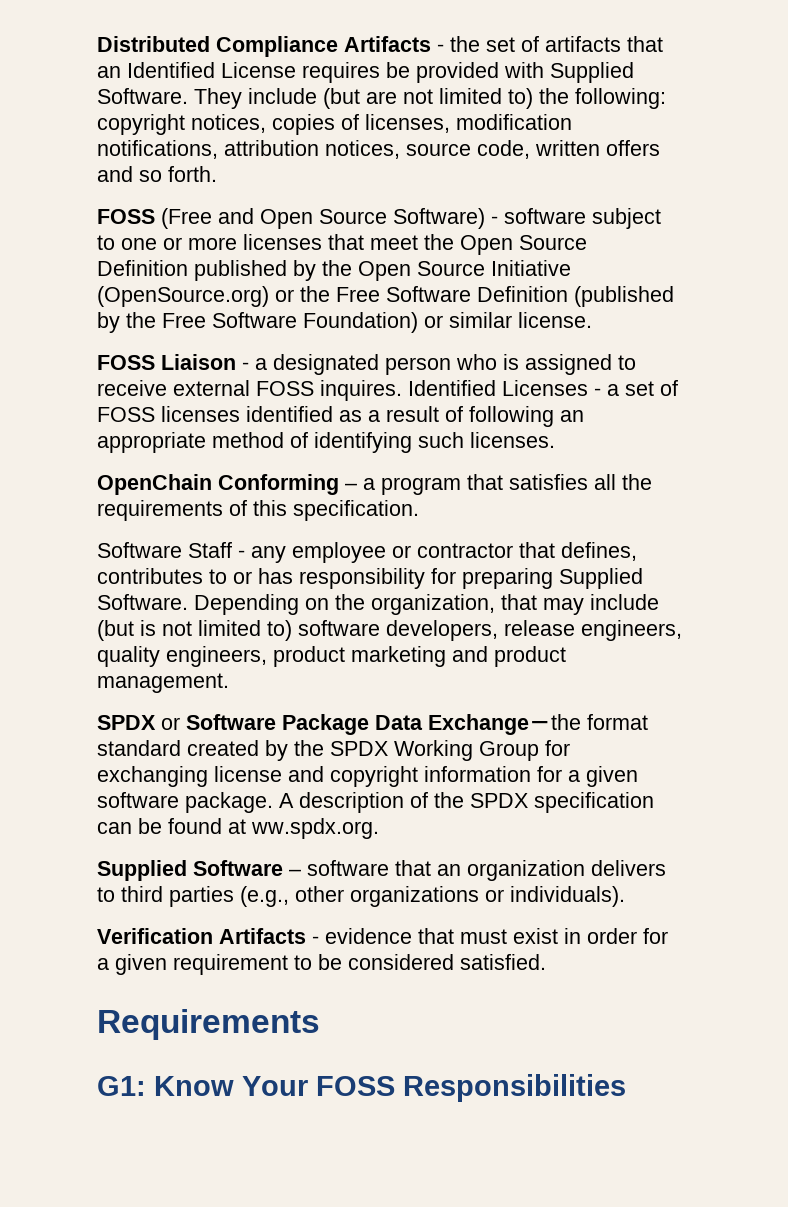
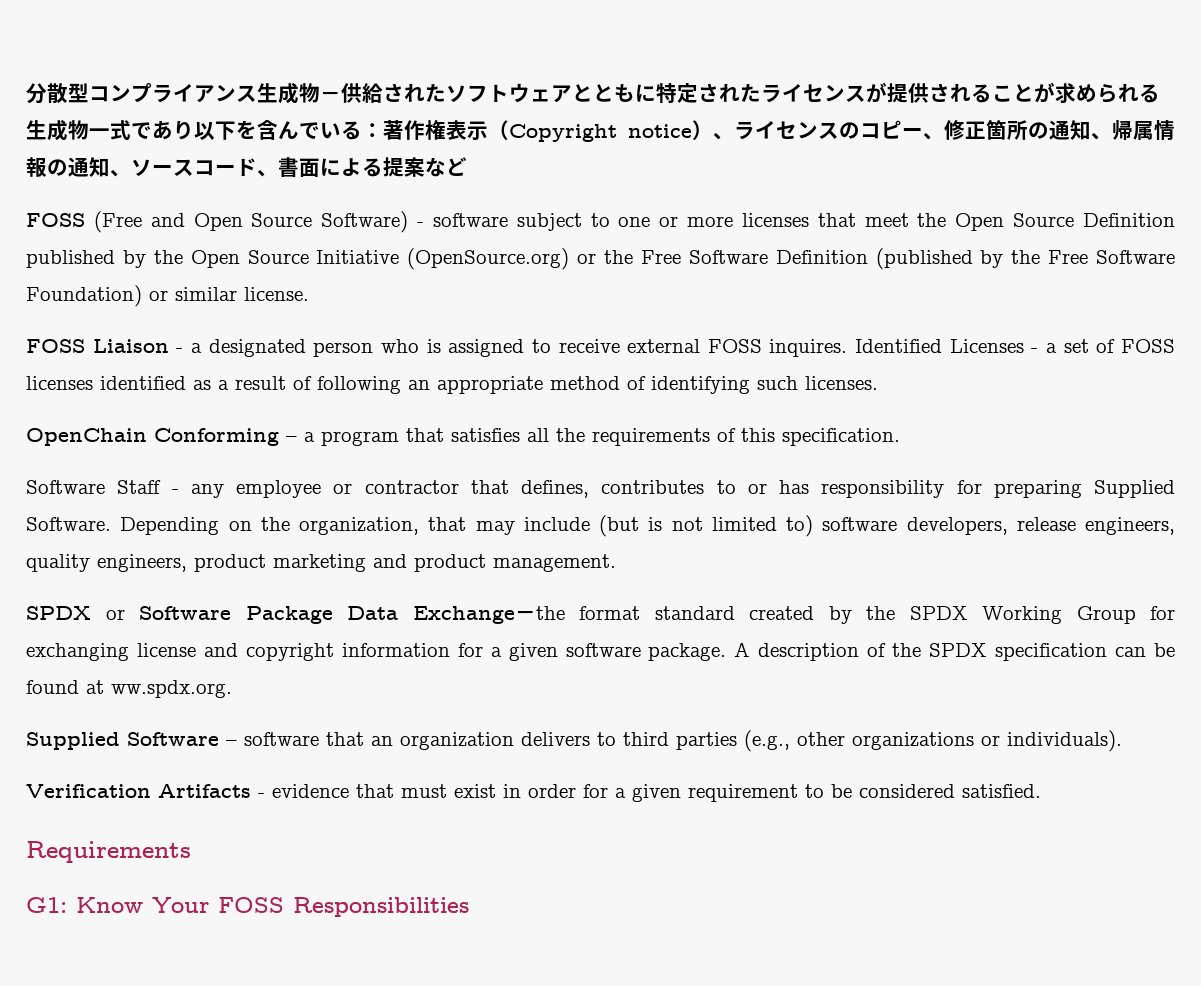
[97,36,663,57] [97,62,634,83] [97,88,666,109] [97,114,572,135] [97,140,660,159] [97,166,217,182] Distributed Compliance Artifacts - the set of artifacts that an Identified License requires be provided with Supplied Software. They include (but are not limited to) the following: copyright notices, copies of licenses, modification notifications, attribution notices, source code, written offers and so forth. -> [26,82,1160,104] [26,119,1175,142] [26,157,467,178] 分散型コンプライアンス生成物－供給されたソフトウェアとともに特定されたライセンスが提供されることが求められる生成物一式であり以下を含んでいる：著作権表示（Copyright notice）、ライセンスのコピー、修正箇所の通知、帰属情報の通知、ソースコード、書面による提案など

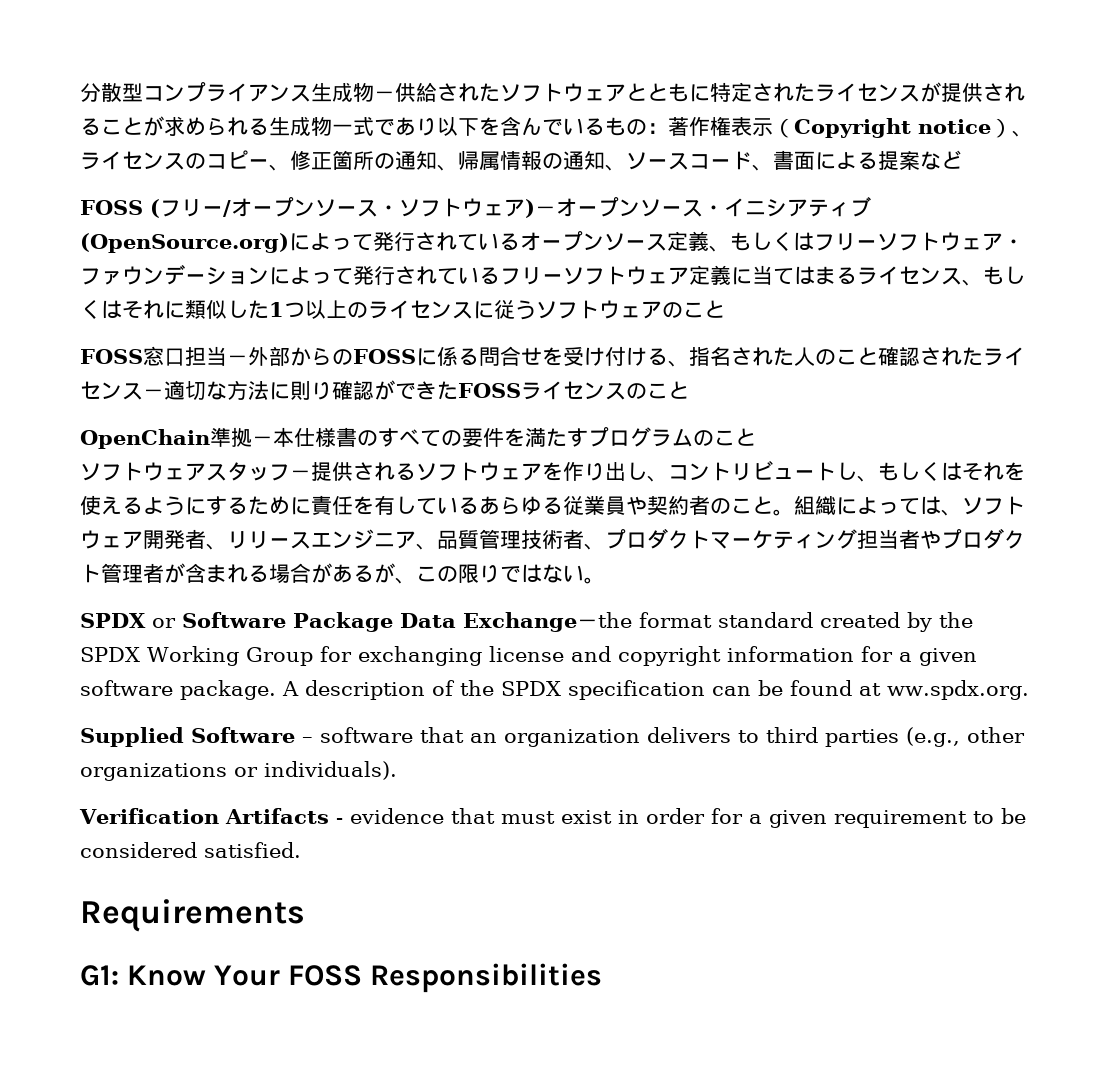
(362, 130) none -> [605,117,647,136] もの
[93,211,1176,233] [26,248,1175,270] [26,285,309,307] [26,339,1175,357] [26,376,878,394] [26,428,900,446] [26,480,1175,498] [26,515,1175,537] [26,554,616,572] (Free and Open Source Software) - software subject to one or more licenses that meet the Open Source Definition published by the Open Source Initiative (OpenSource.org) or the Free Software Definition (published by the Free Software Foundation) or similar license. // FOSS Liaison - a designated person who is assigned to receive external FOSS inquires. Identified Licenses - a set of FOSS licenses identified as a result of following an appropriate method of identifying such licenses. // OpenChain Conforming – a program that satisfies all the requirements of this specification. // Software Staff - any employee or contractor that defines, contributes to or has responsibility for preparing Supplied Software. Depending on the organization, that may include (but is not limited to) software developers, release engineers, quality engineers, product marketing and product management. -> [150,197,871,218] [80,231,1024,253] [80,264,1025,286] [80,299,725,320] [80,346,1025,367] [80,380,689,401] [80,427,756,449] [80,461,1025,482] [80,495,1025,516] [80,528,1025,550] [80,563,605,584] (フリー/オープンソース・ソフトウェア)－オープンソース・イニシアティブ(OpenSource.org)によって発行されているオープンソース定義、もしくはフリーソフトウェア・ファウンデーションによって発行されているフリーソフトウェア定義に当てはまるライセンス、もしくはそれに類似した1つ以上のライセンスに従うソフトウェアのこと // FOSS窓口担当－外部からのFOSSに係る問合せを受け付ける、指名された人のこと確認されたライセンス－適切な方法に則り確認ができたFOSSライセンスのこと // OpenChain準拠－本仕様書のすべての要件を満たすプログラムのこと // ソフトウェアスタッフ－提供されるソフトウェアを作り出し、コントリビュートし、もしくはそれを使えるようにするために責任を有しているあらゆる従業員や契約者のこと。組織によっては、ソフトウェア開発者、リリースエンジニア、品質管理技術者、プロダクトマーケティング担当者やプロダクト管理者が含まれる場合があるが、この限りではない。

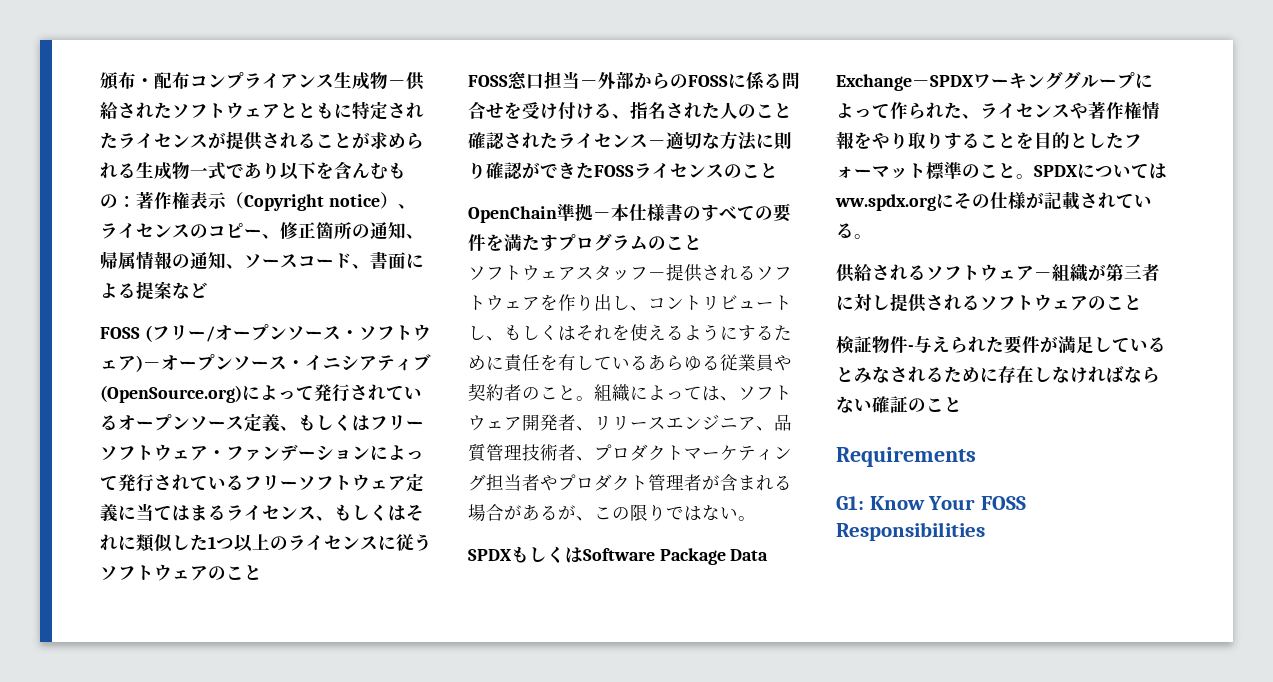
[80,83,143,102] 分散型 -> [100,72,190,90] 頒布・配布
[542,118,605,136] でいる -> [370,163,388,179] む
[122,266,143,285] ウ -> (262, 455) none
[152,618,176,628] or -> [511,546,583,563] もしくは
[598,612,973,632] [80,646,977,666] [80,680,1029,700] [80,727,1025,747] [80,761,397,781] [79,808,1026,828] [80,842,301,858] the format standard created by the SPDX Working Group for exchanging license and copyright information for a given software package. A description of the SPDX specification can be found at ww.spdx.org. // Supplied Software – software that an organization delivers to third parties (e.g., other organizations or individuals). // Verification Artifacts - evidence that must exist in order for a given requirement to be considered satisfied. -> [930,72,1153,89] [836,101,1160,120] [836,131,1142,149] [836,162,1167,179] [835,191,1152,211] [836,223,872,239] [836,263,1160,283] [836,293,1142,313] [836,335,1166,354] [836,365,1160,383] [836,396,962,413] SPDXワーキンググループによって作られた、ライセンスや著作権情報をやり取りすることを目的としたフォーマット標準のこと。SPDXについてはww.spdx.orgにその仕様が記載されている。 // 供給されるソフトウェア－組織が第三者に対し提供されるソフトウェアのこと // 検証物件-与えられた要件が満足しているとみなされるために存在しなければならない確証のこと

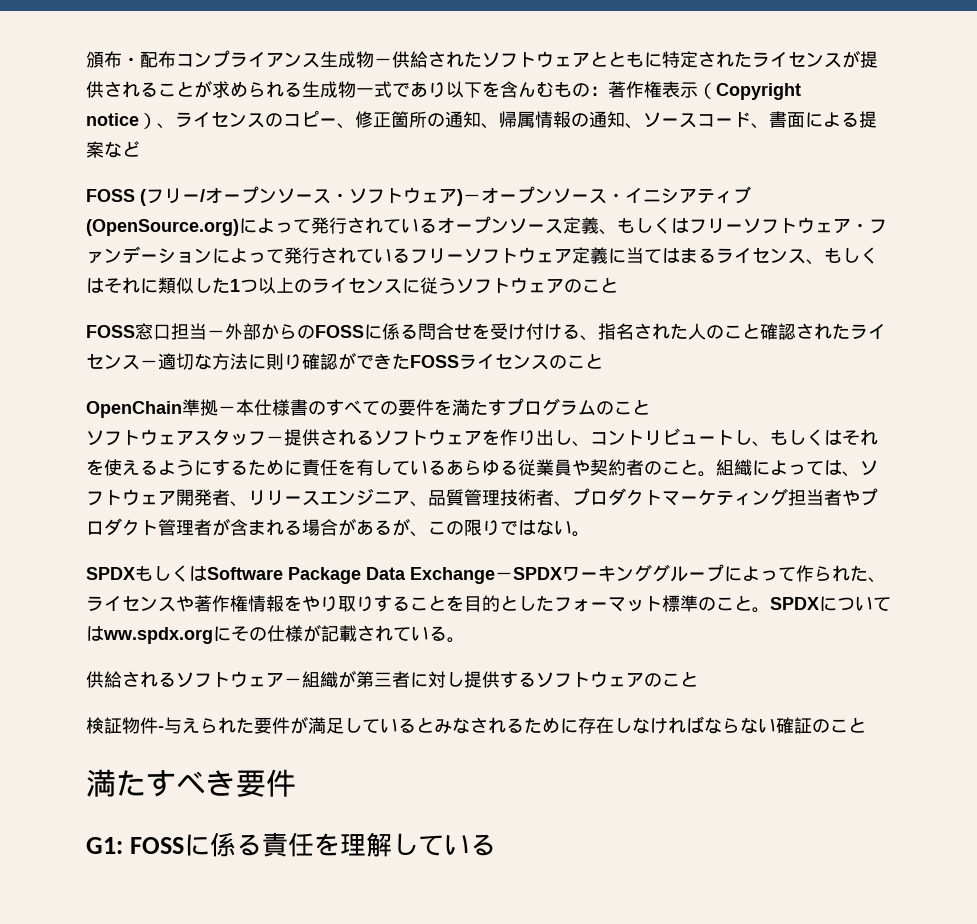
[926,294,962,311] され -> [500,671,518,688] す
[836,447,976,467] [836,496,1026,510] [836,522,985,541] Requirements // G1: Know Your FOSS Responsibilities -> [86,769,296,797] [86,832,496,857] 満たすべき要件 // G1: FOSSに係る責任を理解している

